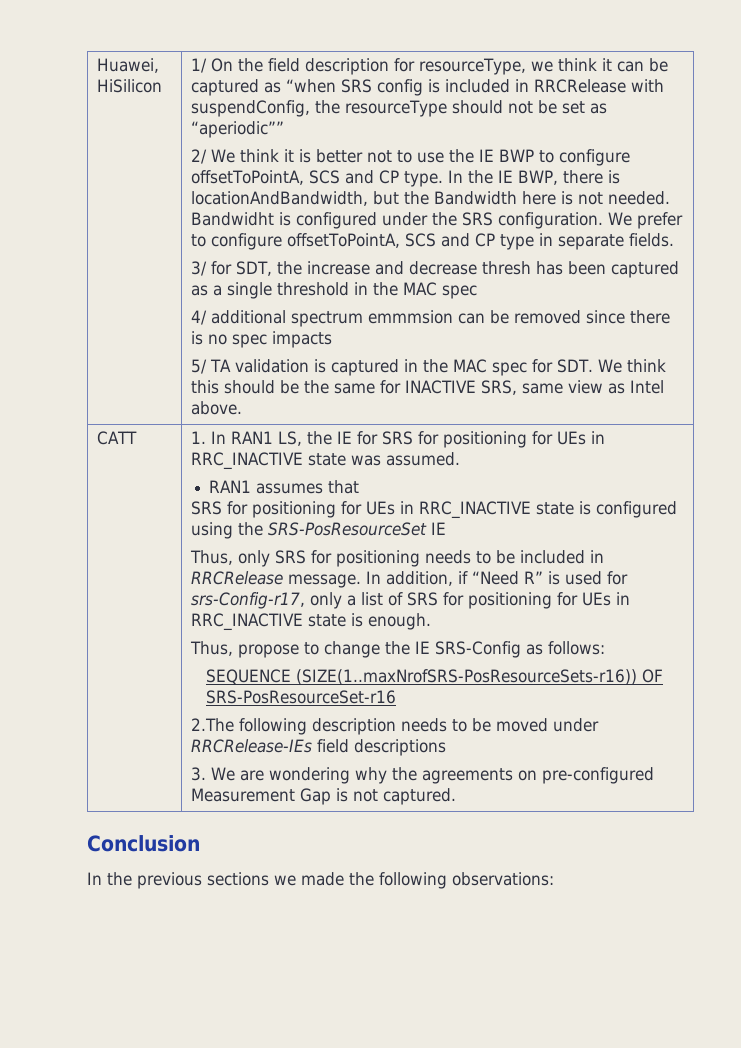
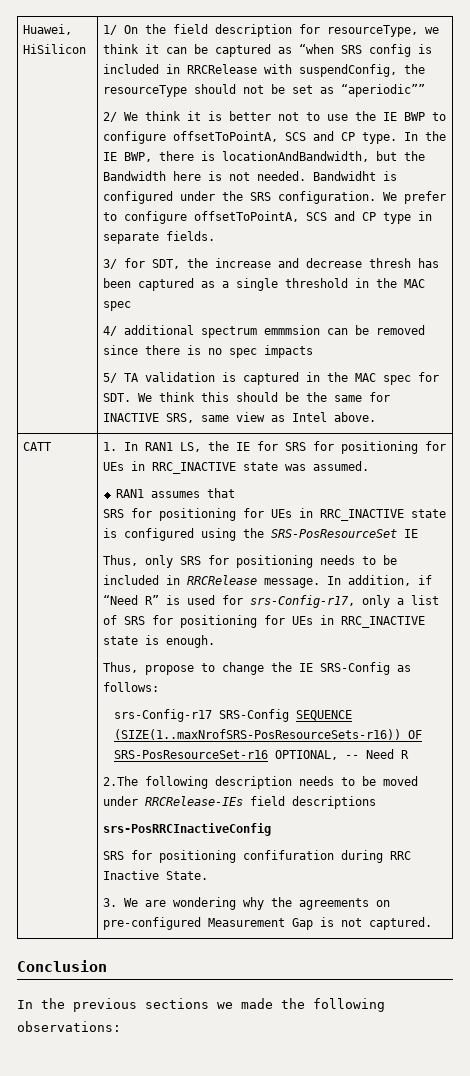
(606, 648) none -> [114,709,290,722] srs-Config-r17 SRS-Config
(396, 697) none -> [275,749,410,760] OPTIONAL, -- Need R
(447, 747) none -> [103,823,272,836] [103,850,412,863] [103,870,209,880] // srs-PosRRCInactiveConfig // SRS for positioning confifuration during RRC Inactive State.

